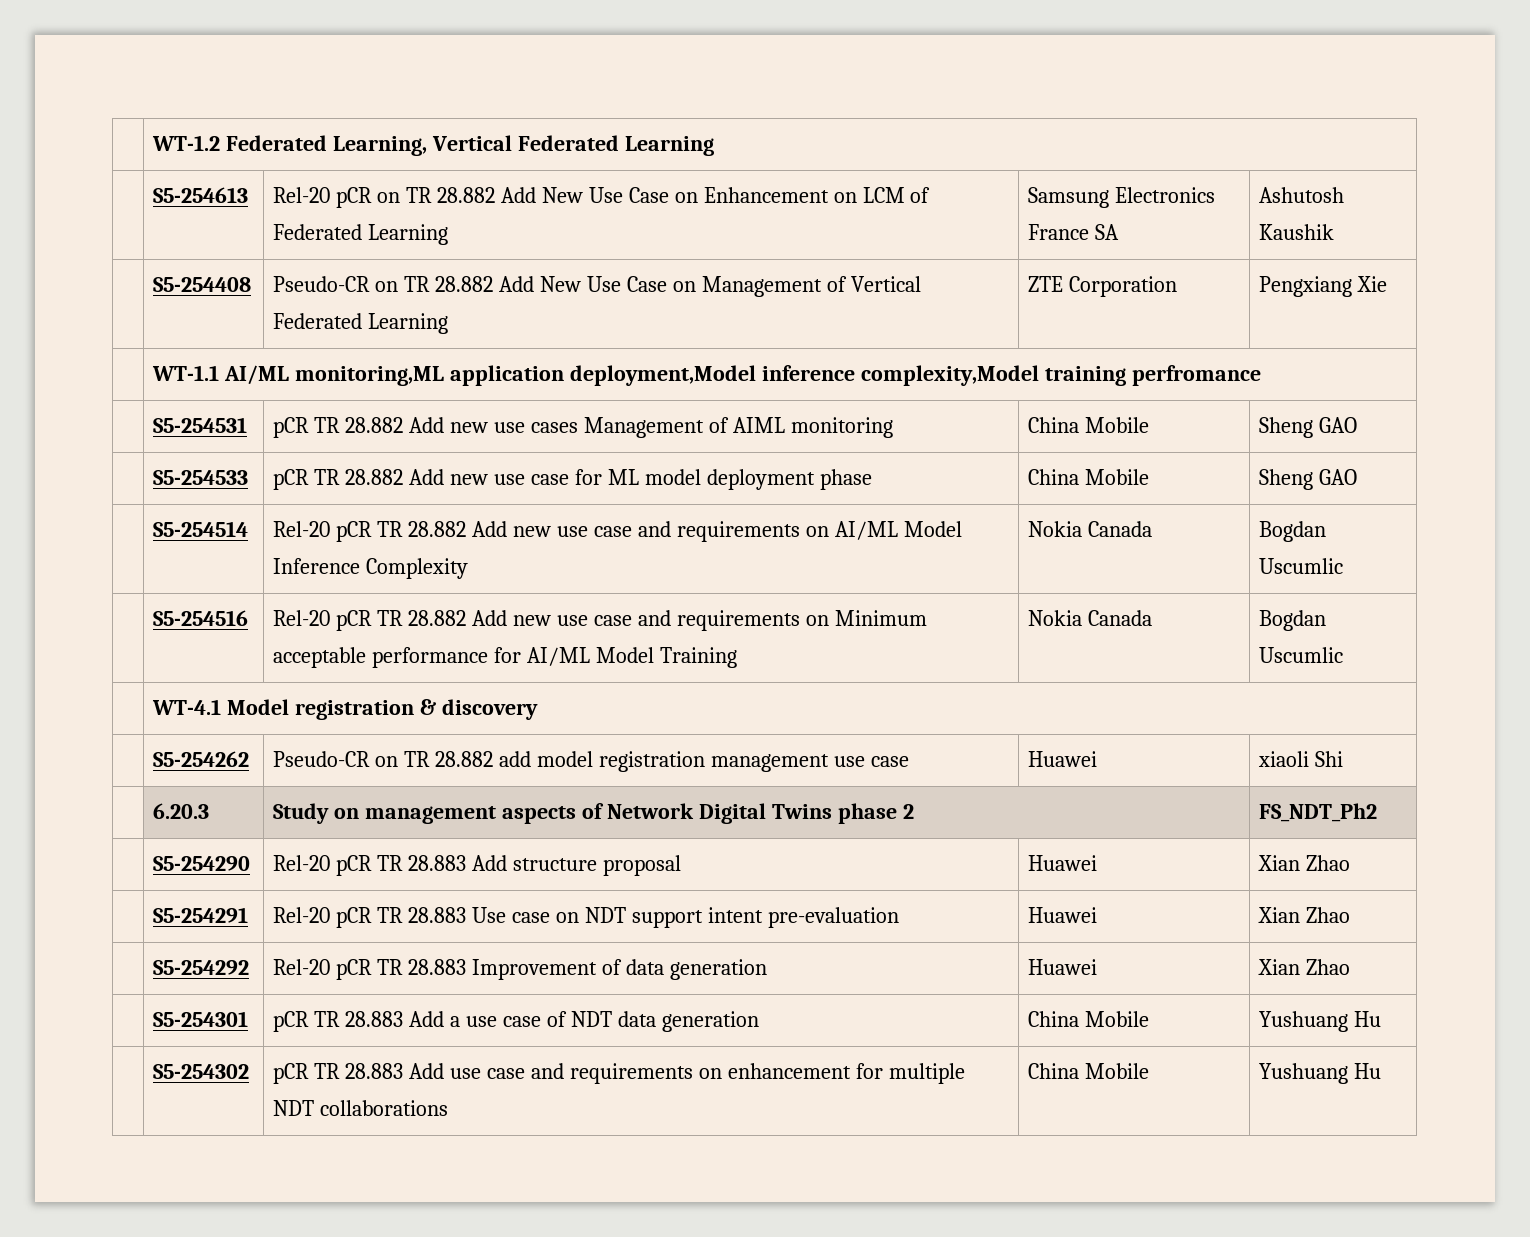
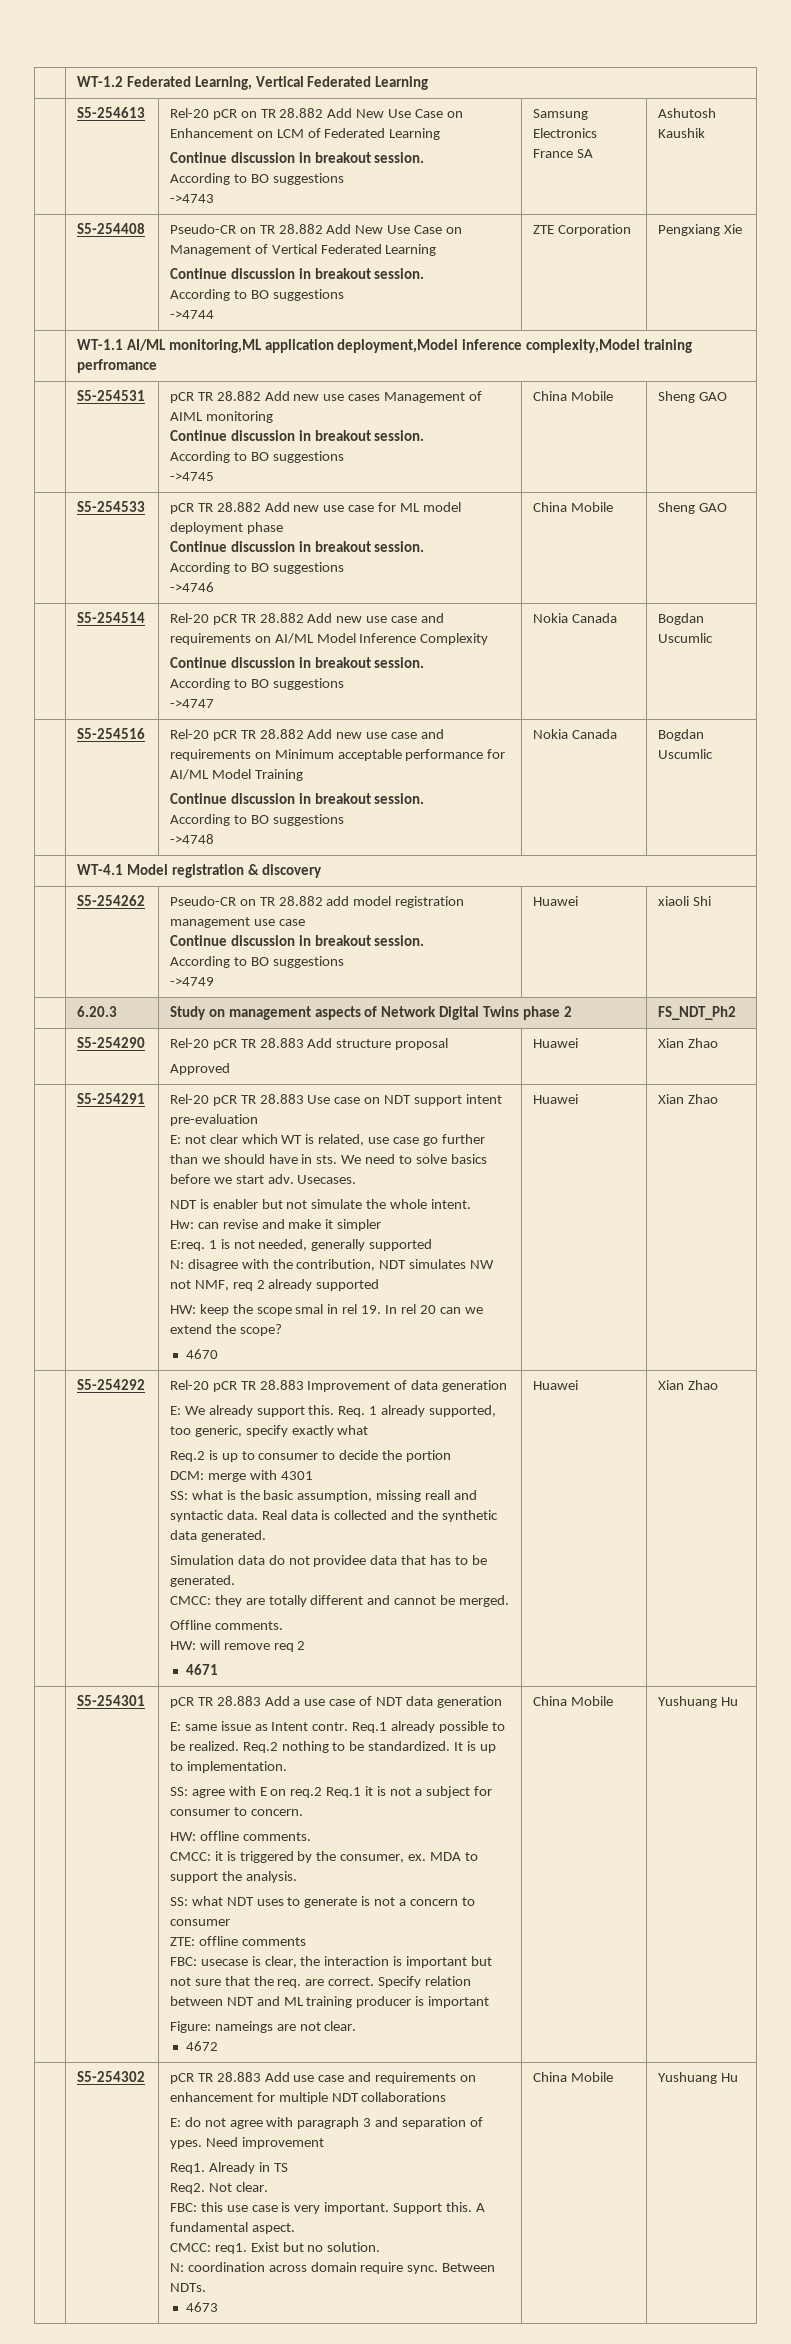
(449, 234) none -> [169,152,425,163] [169,173,344,185] [169,194,214,203] // Continue discussion in breakout session. // According to BO suggestions // ->4743
(449, 323) none -> [169,268,425,279] [169,289,344,301] [169,310,214,319] // Continue discussion in breakout session. // According to BO suggestions // ->4744
(893, 427) none -> [169,430,425,441] [169,451,344,463] [169,472,214,481] // Continue discussion in breakout session. // According to BO suggestions // ->4745
(872, 479) none -> [169,541,425,552] [169,562,344,574] [169,582,214,592] // Continue discussion in breakout session. // According to BO suggestions // ->4746
(469, 568) none -> [169,657,425,668] [169,678,344,690] [169,699,214,708] // Continue discussion in breakout session. // According to BO suggestions // ->4747
(737, 657) none -> [169,793,425,804] [169,814,344,826] [169,834,214,844] // Continue discussion in breakout session. // According to BO suggestions // ->4748
(909, 761) none -> [169,935,425,946] [169,956,344,968] [169,977,214,986] // Continue discussion in breakout session. // According to BO suggestions // ->4749
(681, 865) none -> [169,1063,230,1075] // Approved
(899, 917) none -> [169,1134,485,1146] [169,1154,487,1164] [169,1174,357,1184] [169,1199,472,1209] [169,1219,382,1231] [169,1239,433,1251] [169,1259,495,1271] [169,1279,380,1291] [169,1304,483,1316] [169,1324,282,1336] [185,1349,218,1359] // E: not clear which WT is related, use case go further than we should have in sts. We need to solve basics before we start adv. Usecases. // NDT is enabler but not simulate the whole intent. // Hw: can revise and make it simpler // E:req. 1 is not needed, generally supported // N: disagree with the contribution, NDT simulates NW not NMF, req 2 already supported // HW: keep the scope smal in rel 19. In rel 20 can we extend the scope? // 4670
(767, 969) none -> [169,1405,497,1417] [169,1425,369,1437] [169,1450,452,1462] [169,1470,313,1482] [169,1490,478,1502] [169,1510,499,1522] [169,1530,266,1542] [169,1555,488,1567] [169,1575,235,1587] [169,1595,510,1607] [169,1620,283,1630] [169,1640,306,1652] [185,1664,218,1675] // E: We already support this. Req. 1 already supported, too generic, specify exactly what // Req.2 is up to consumer to decide the portion // DCM: merge with 4301 // SS: what is the basic assumption, missing reall and syntactic data. Real data is collected and the synthetic data generated. // Simulation data do not providee data that has to be generated. // CMCC: they are totally different and cannot be merged. // Offline comments. // HW: will remove req 2 // 4671
(759, 1021) none -> [169,1721,506,1733] [169,1741,497,1753] [169,1761,287,1773] [169,1786,492,1798] [169,1807,303,1816] [169,1831,311,1841] [169,1851,479,1863] [169,1871,297,1883] [169,1896,475,1908] [169,1919,230,1926] [169,1936,306,1946] [169,1956,493,1968] [169,1976,472,1988] [169,1996,490,2008] [169,2021,357,2033] [185,2041,218,2051] // E: same issue as Intent contr. Req.1 already possible to be realized. Req.2 nothing to be standardized. It is up to implementation. // SS: agree with E on req.2 Req.1 it is not a subject for consumer to concern. // HW: offline comments. // CMCC: it is triggered by the consumer, ex. MDA to support the analysis. // SS: what NDT uses to generate is not a concern to consumer // ZTE: offline comments // FBC: usecase is clear, the interaction is important but not sure that the req. are correct. Specify relation between NDT and ML training producer is important // Figure: nameings are not clear. // 4672
(449, 1108) none -> [169,2117,484,2129] [169,2137,324,2149] [169,2162,288,2174] [169,2182,268,2194] [169,2202,486,2214] [169,2222,295,2234] [169,2242,381,2254] [169,2262,496,2274] [169,2283,206,2292] [185,2302,218,2312] // E: do not agree with paragraph 3 and separation of ypes. Need improvement // Req1. Already in TS // Req2. Not clear. // FBC: this use case is very important. Support this. A fundamental aspect. // CMCC: req1. Exist but no solution. // N: coordination across domain require sync. Between NDTs. // 4673

